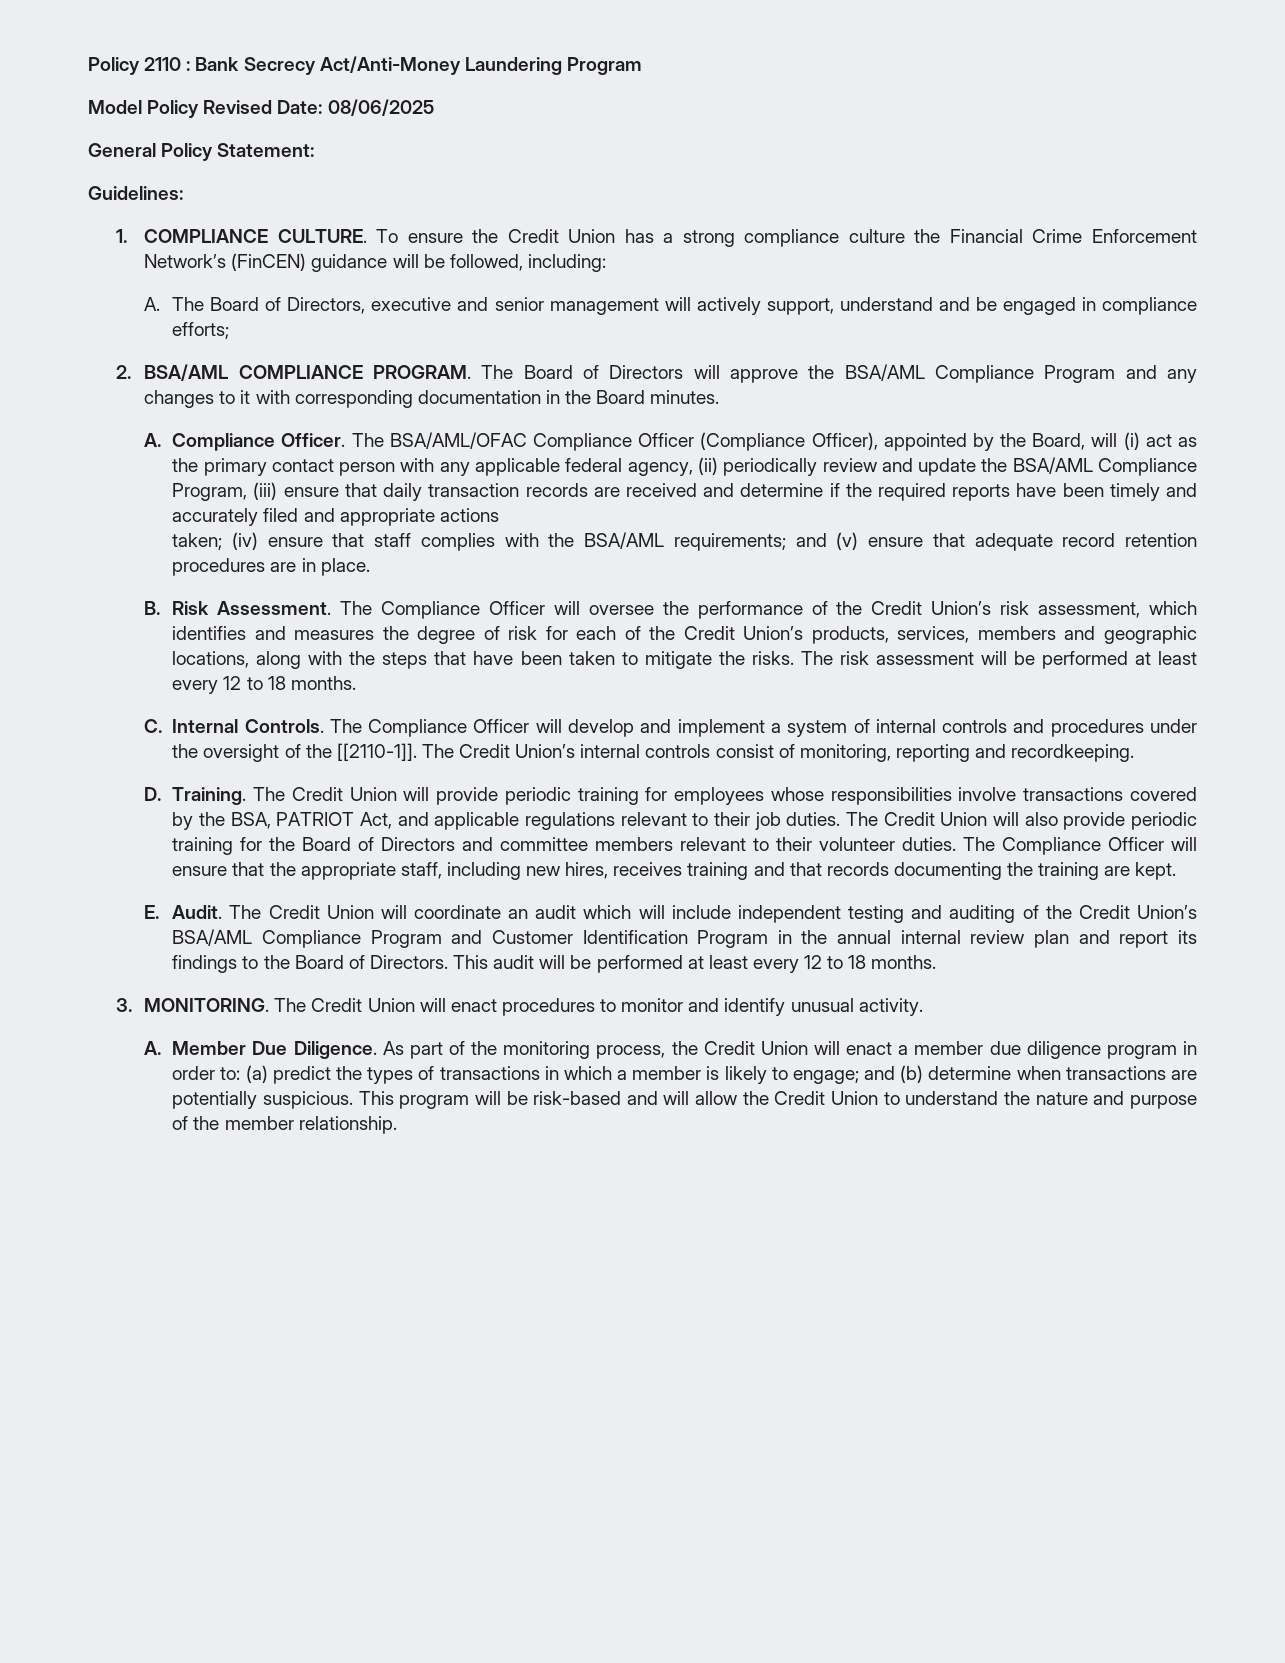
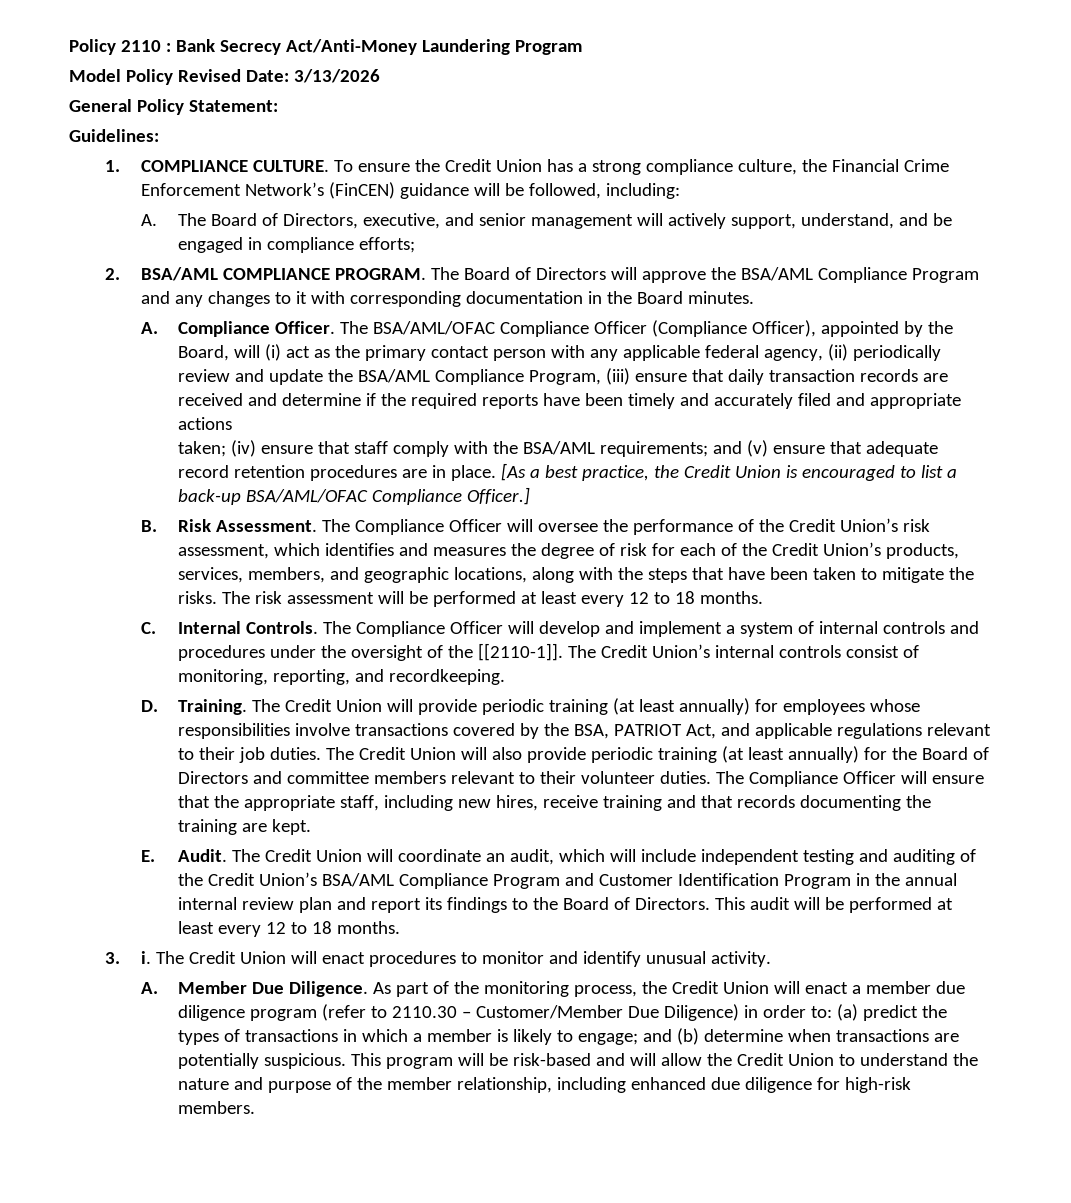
[327,99,434,116] 08/06/2025 -> [293,69,380,83] 3/13/2026
[848,229,905,243] culture -> [738,159,798,175] culture,
[371,297,452,311] executive -> [362,213,440,229] executive,
[839,297,933,311] understand -> [800,213,894,229] understand,
[420,533,495,551] complies -> [392,441,449,457] comply
(370, 567) none -> [500,463,957,481] [177,487,530,505] [As a best practice, the Credit Union is encouraged to list a back-up BSA/AML/OFAC Compliance Officer.]
[977,626,1056,640] members -> [247,567,325,583] members,
[895,744,970,762] reporting -> [272,669,350,685] reporting,
(639, 796) none -> [612,698,750,715] (at least annually)
(234, 846) none -> [721,746,859,763] (at least annually)
[613,862,683,876] receives -> [542,795,598,808] receive
[535,905,577,919] audit -> [509,849,554,865] audit,
[144,998,270,1012] MONITORING. -> [141,951,152,964] i.
(1177, 1052) none -> [321,1004,739,1021] (refer to 2110.30 – Customer/Member Due Diligence)
[298,1116,397,1134] relationship. -> [456,1077,911,1093] [177,1101,255,1114] relationship, including enhanced due diligence for high-risk members.

